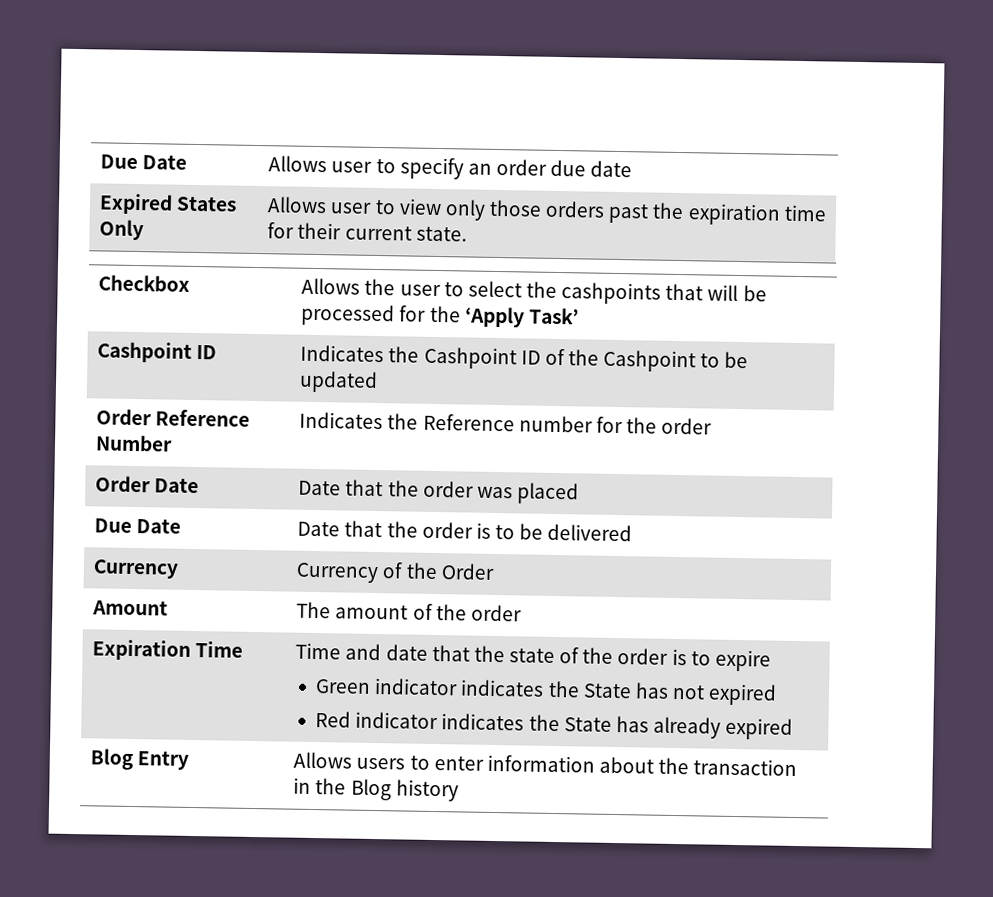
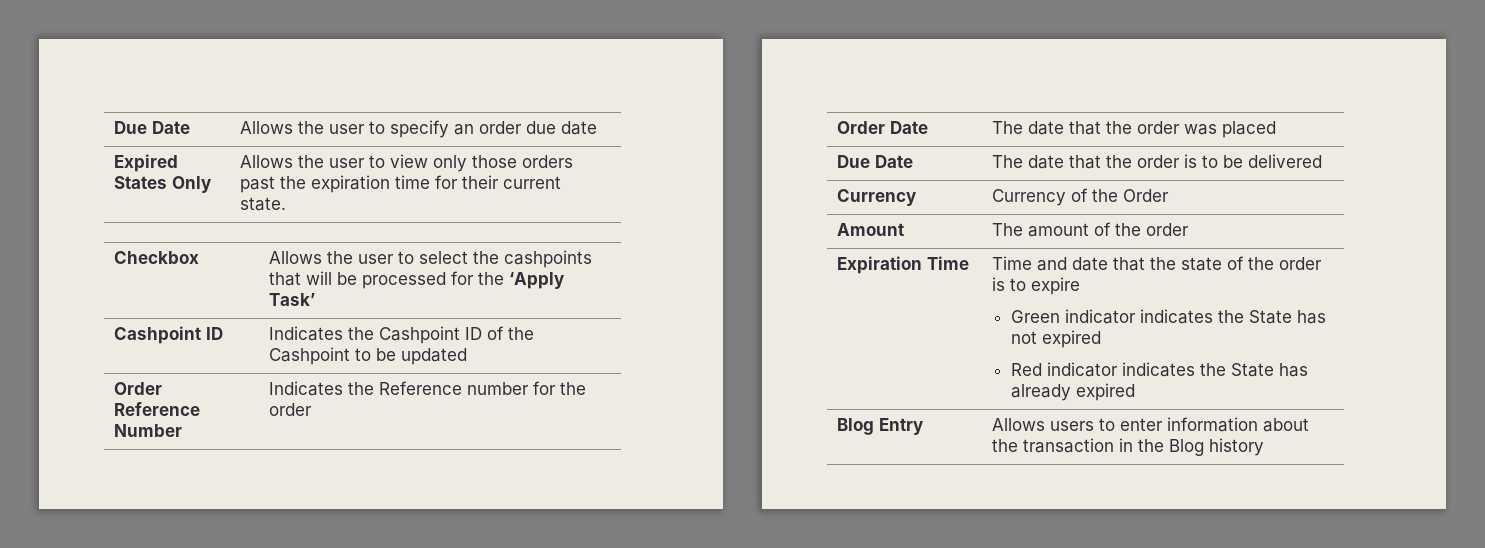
(328, 164) none -> [297,121,324,134] the
(328, 205) none -> [297,155,324,168] the
[298,480,342,496] Date -> [991,121,1064,135] The date
[297,521,341,537] Date -> [991,155,1064,169] The date

